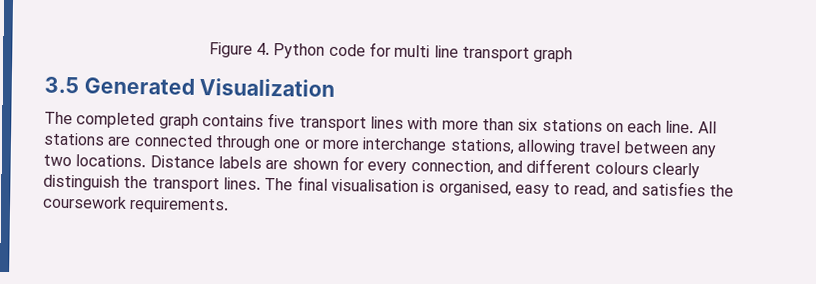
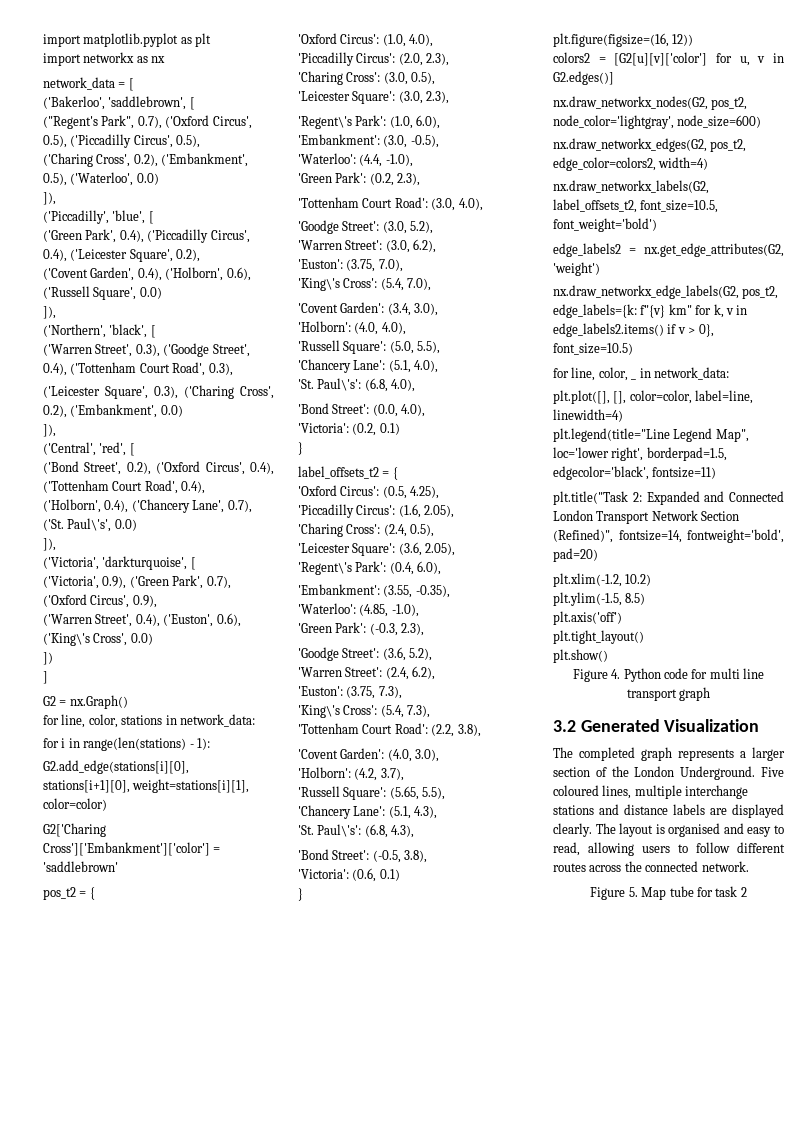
(208, 50) none -> [43,33,212,47] [43,52,166,66] [43,77,134,91] [43,96,195,110] [43,115,252,129] [43,134,201,148] [43,153,249,167] [43,172,159,186] [43,192,56,205] [43,210,154,224] [43,229,250,243] [43,249,201,262] [43,267,251,281] [43,286,162,300] [43,306,56,319] [43,324,156,338] [43,343,250,357] [43,362,233,376] [43,385,274,399] [43,404,183,418] [43,424,56,437] [43,442,135,456] [43,461,274,475] [43,480,206,494] [43,499,252,513] [43,518,137,532] [43,538,56,551] [43,556,196,570] [43,575,231,589] [43,594,157,608] [43,613,241,627] [43,633,153,646] [43,652,53,665] [43,671,48,684] [43,695,128,709] [43,714,255,728] [43,737,210,751] [43,760,189,774] [43,779,250,793] [43,798,107,811] [43,823,106,837] [43,842,221,856] [43,861,118,872] [43,887,95,900] [298,33,434,47] [298,52,450,66] [298,71,436,85] [298,91,450,104] [298,115,441,129] [298,134,439,148] [298,153,413,167] [298,172,421,186] [298,197,483,211] [298,220,434,234] [298,239,437,253] [298,259,403,272] [298,278,432,291] [298,302,439,316] [298,321,406,335] [298,340,441,354] [298,359,439,373] [298,378,416,392] [298,403,426,417] [298,423,400,436] [298,442,303,455] [298,466,398,480] [298,485,440,499] [298,504,455,518] [298,523,435,537] [298,542,456,556] [298,561,442,575] [298,584,450,598] [298,603,419,617] [298,622,425,636] [298,647,433,661] [298,666,436,680] [298,686,402,699] [298,705,431,718] [298,723,481,737] [298,748,440,762] [298,767,404,781] [298,786,446,800] [298,805,438,819] [298,824,415,838] [298,849,428,863] [298,868,400,882] [298,888,303,901] [553,33,694,47] [553,52,784,66] [553,71,614,85] [553,96,748,110] [553,115,762,129] [553,138,747,152] [553,157,709,171] [553,180,709,194] [553,199,719,213] [553,218,657,232] [553,243,784,257] [553,262,600,276] [553,285,779,299] [553,304,748,318] [553,323,714,337] [553,343,633,355] [553,367,637,381] [639,367,729,380] [553,390,754,404] [553,409,623,422] [553,428,749,442] [553,447,727,461] [553,466,717,480] [553,491,784,505] [553,510,740,524] [553,529,784,543] [553,548,598,562] [553,573,652,587] [553,592,646,606] [553,611,622,625] [553,630,644,644] [553,649,608,663] import matplotlib.pyplot as plt // import networkx as nx // network_data = [ // ('Bakerloo', 'saddlebrown', [ // ("Regent's Park", 0.7), ('Oxford Circus', 0.5), ('Piccadilly Circus', 0.5), // ('Charing Cross', 0.2), ('Embankment', 0.5), ('Waterloo', 0.0) // ]), // ('Piccadilly', 'blue', [ // ('Green Park', 0.4), ('Piccadilly Circus', 0.4), ('Leicester Square', 0.2), // ('Covent Garden', 0.4), ('Holborn', 0.6), ('Russell Square', 0.0) // ]), // ('Northern', 'black', [ // ('Warren Street', 0.3), ('Goodge Street', 0.4), ('Tottenham Court Road', 0.3), // ('Leicester Square', 0.3), ('Charing Cross', 0.2), ('Embankment', 0.0) // ]), // ('Central', 'red', [ // ('Bond Street', 0.2), ('Oxford Circus', 0.4), ('Tottenham Court Road', 0.4), // ('Holborn', 0.4), ('Chancery Lane', 0.7), ('St. Paul\'s', 0.0) // ]), // ('Victoria', 'darkturquoise', [ // ('Victoria', 0.9), ('Green Park', 0.7), ('Oxford Circus', 0.9), // ('Warren Street', 0.4), ('Euston', 0.6), ('King\'s Cross', 0.0) // ]) // ] // G2 = nx.Graph() // for line, color, stations in network_data: // for i in range(len(stations) - 1): // G2.add_edge(stations[i][0], stations[i+1][0], weight=stations[i][1], color=color) // G2['Charing Cross']['Embankment']['color'] = 'saddlebrown' // pos_t2 = { // 'Oxford Circus': (1.0, 4.0), // 'Piccadilly Circus': (2.0, 2.3), // 'Charing Cross': (3.0, 0.5), // 'Leicester Square': (3.0, 2.3), // 'Regent\'s Park': (1.0, 6.0), // 'Embankment': (3.0, -0.5), // 'Waterloo': (4.4, -1.0), // 'Green Park': (0.2, 2.3), // 'Tottenham Court Road': (3.0, 4.0), // 'Goodge Street': (3.0, 5.2), // 'Warren Street': (3.0, 6.2), // 'Euston': (3.75, 7.0), // 'King\'s Cross': (5.4, 7.0), // 'Covent Garden': (3.4, 3.0), // 'Holborn': (4.0, 4.0), // 'Russell Square': (5.0, 5.5), // 'Chancery Lane': (5.1, 4.0), // 'St. Paul\'s': (6.8, 4.0), // 'Bond Street': (0.0, 4.0), // 'Victoria': (0.2, 0.1) // } // label_offsets_t2 = { // 'Oxford Circus': (0.5, 4.25), // 'Piccadilly Circus': (1.6, 2.05), // 'Charing Cross': (2.4, 0.5), // 'Leicester Square': (3.6, 2.05), // 'Regent\'s Park': (0.4, 6.0), // 'Embankment': (3.55, -0.35), // 'Waterloo': (4.85, -1.0), // 'Green Park': (-0.3, 2.3), // 'Goodge Street': (3.6, 5.2), // 'Warren Street': (2.4, 6.2), // 'Euston': (3.75, 7.3), // 'King\'s Cross': (5.4, 7.3), // 'Tottenham Court Road': (2.2, 3.8), // 'Covent Garden': (4.0, 3.0), // 'Holborn': (4.2, 3.7), // 'Russell Square': (5.65, 5.5), // 'Chancery Lane': (5.1, 4.3), // 'St. Paul\'s': (6.8, 4.3), // 'Bond Street': (-0.5, 3.8), // 'Victoria': (0.6, 0.1) // } // plt.figure(figsize=(16, 12)) // colors2 = [G2[u][v]['color'] for u, v in G2.edges()] // nx.draw_networkx_nodes(G2, pos_t2, node_color='lightgray', node_size=600) // nx.draw_networkx_edges(G2, pos_t2, edge_color=colors2, width=4) // nx.draw_networkx_labels(G2, label_offsets_t2, font_size=10.5, font_weight='bold') // edge_labels2 = nx.get_edge_attributes(G2, 'weight') // nx.draw_networkx_edge_labels(G2, pos_t2, edge_labels={k: f"{v} km" for k, v in edge_labels2.items() if v > 0}, font_size=10.5) // for line, color, _ in network_data: // plt.plot([], [], color=color, label=line, linewidth=4) // plt.legend(title="Line Legend Map", loc='lower right', borderpad=1.5, edgecolor='black', fontsize=11) // plt.title("Task 2: Expanded and Connected London Transport Network Section (Refined)", fontsize=14, fontweight='bold', pad=20) // plt.xlim(-1.2, 10.2) // plt.ylim(-1.5, 8.5) // plt.axis('off') // plt.tight_layout() // plt.show() //
[44,76,79,94] 3.5 -> [553,720,576,732] 3.2
[201,112,717,134] [43,132,716,158] [43,154,700,179] [43,174,735,198] [43,195,230,214] contains five transport lines with more than six stations on each line. All stations are connected through one or more interchange stations, allowing travel between any two locations. Distance labels are shown for every connection, and different colours clearly distinguish the transport lines. The final visualisation is organised, easy to read, and satisfies the coursework requirements. -> [678,747,785,761] [553,766,784,780] [553,785,749,799] [553,804,784,818] [553,823,784,837] [553,842,785,856] [553,861,749,872] [590,886,747,900] represents a larger section of the London Underground. Five coloured lines, multiple interchange stations and distance labels are displayed clearly. The layout is organised and easy to read, allowing users to follow different routes across the connected network. // Figure 5. Map tube for task 2

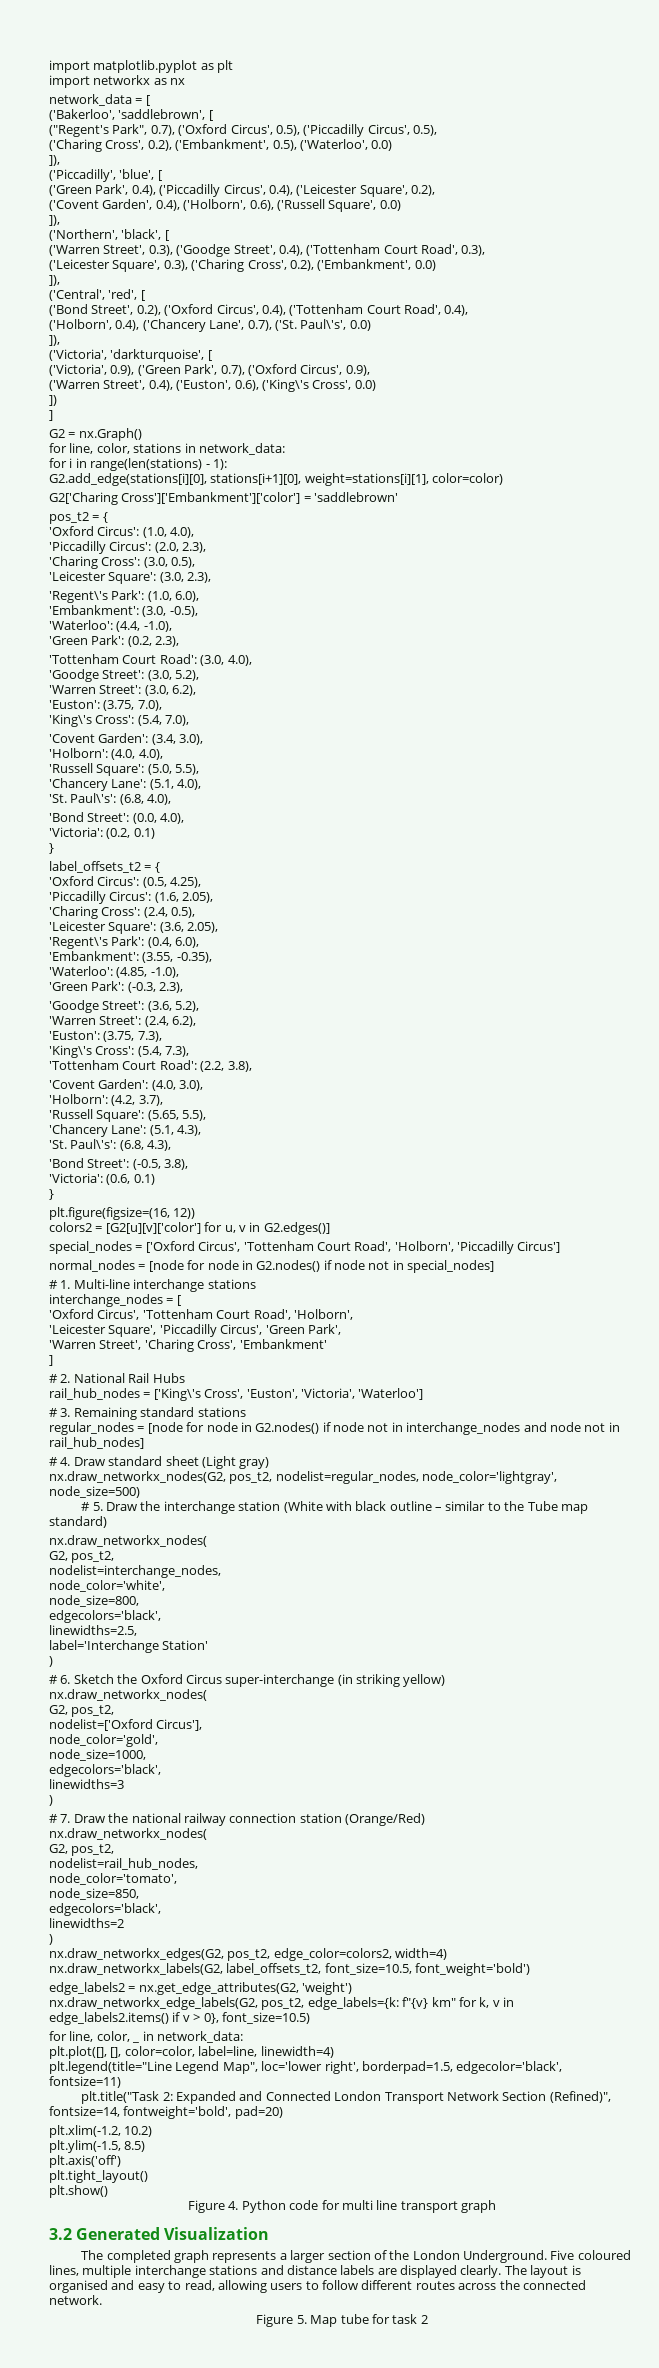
[553,96,748,110] [553,115,762,129] nx.draw_networkx_nodes(G2, pos_t2, node_color='lightgray', node_size=600) -> [49,1241,561,1254] [49,1260,495,1273] [49,1279,256,1292] [49,1294,181,1307] [49,1309,353,1320] [49,1324,341,1337] [49,1339,327,1352] [49,1355,53,1366] [49,1373,185,1383] [49,1388,424,1401] [49,1407,246,1420] [49,1422,620,1435] [49,1437,144,1449] [49,1456,270,1469] [49,1471,558,1484] [49,1486,140,1498] [81,1501,588,1514] [49,1516,107,1528] [49,1535,207,1547] [49,1551,115,1563] [49,1565,221,1578] [49,1580,165,1592] [49,1595,139,1607] [49,1610,161,1623] [49,1625,137,1636] [49,1640,209,1653] [49,1656,53,1667] [49,1674,446,1687] [49,1689,207,1701] [49,1705,115,1717] [49,1719,203,1731] [49,1734,158,1747] [49,1749,146,1761] [49,1764,161,1777] [49,1779,124,1789] [49,1795,53,1806] [49,1813,425,1826] [49,1828,207,1840] [49,1844,115,1856] [49,1858,198,1870] [49,1873,177,1885] [49,1888,139,1900] [49,1903,161,1916] [49,1918,124,1928] [49,1934,53,1945] special_nodes = ['Oxford Circus', 'Tottenham Court Road', 'Holborn', 'Piccadilly Circus'] // normal_nodes = [node for node in G2.nodes() if node not in special_nodes] // # 1. Multi-line interchange stations // interchange_nodes = [ // 'Oxford Circus', 'Tottenham Court Road', 'Holborn', // 'Leicester Square', 'Piccadilly Circus', 'Green Park', // 'Warren Street', 'Charing Cross', 'Embankment' // ] // # 2. National Rail Hubs // rail_hub_nodes = ['King\'s Cross', 'Euston', 'Victoria', 'Waterloo'] // # 3. Remaining standard stations // regular_nodes = [node for node in G2.nodes() if node not in interchange_nodes and node not in rail_hub_nodes] // # 4. Draw standard sheet (Light gray) // nx.draw_networkx_nodes(G2, pos_t2, nodelist=regular_nodes, node_color='lightgray', node_size=500) // # 5. Draw the interchange station (White with black outline – similar to the Tube map standard) // nx.draw_networkx_nodes( // G2, pos_t2, // nodelist=interchange_nodes, // node_color='white', // node_size=800, // edgecolors='black', // linewidths=2.5, // label='Interchange Station' // ) // # 6. Sketch the Oxford Circus super-interchange (in striking yellow) // nx.draw_networkx_nodes( // G2, pos_t2, // nodelist=['Oxford Circus'], // node_color='gold', // node_size=1000, // edgecolors='black', // linewidths=3 // ) // # 7. Draw the national railway connection station (Orange/Red) // nx.draw_networkx_nodes( // G2, pos_t2, // nodelist=rail_hub_nodes, // node_color='tomato', // node_size=850, // edgecolors='black', // linewidths=2 // )

